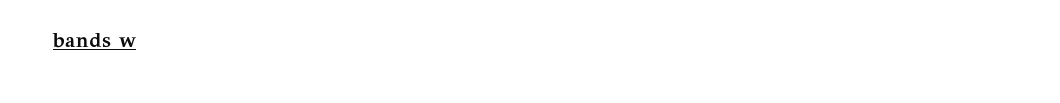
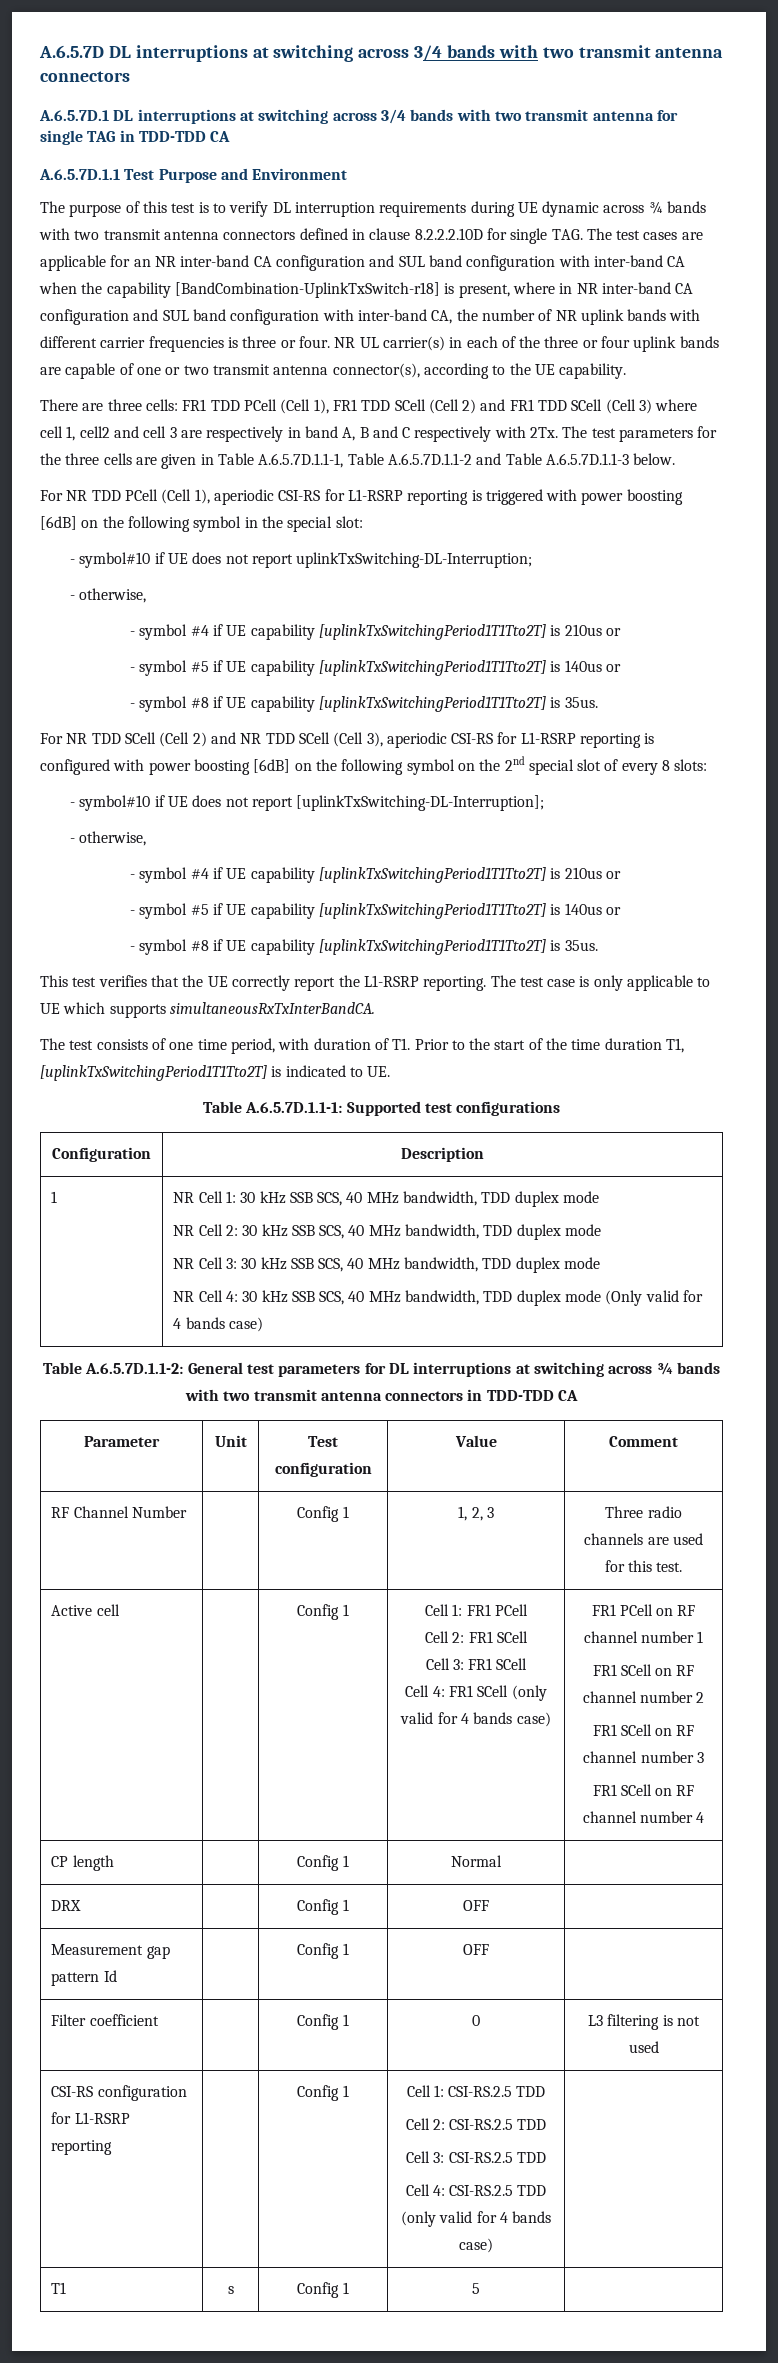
[52,33,136,48] bands w -> [39,45,724,62] [40,71,130,82] [39,109,678,124] [40,130,231,145] [39,168,348,183] [40,201,707,217] [39,228,703,244] [40,255,686,271] [39,282,694,298] [40,309,701,325] [40,336,719,352] [40,363,627,379] [40,399,698,414] [40,426,718,442] [40,453,676,469] [40,489,683,505] [40,516,363,532] [70,552,533,568] [70,588,147,603] [130,624,621,640] [130,660,621,676] [130,696,598,712] [40,732,655,748] [40,756,708,775] [70,795,545,811] [70,831,147,846] [130,867,621,883] [130,903,621,919] [130,939,598,955] [40,975,711,991] [40,1002,375,1018] [40,1038,685,1054] [40,1065,391,1081] [202,1101,561,1116] [52,1147,151,1162] [401,1147,484,1162] [51,1191,58,1203] [173,1191,600,1207] [173,1224,602,1240] [173,1257,601,1273] [173,1290,704,1306] [173,1317,263,1332] [43,1362,720,1377] [184,1389,579,1401] [84,1436,160,1447] [214,1435,247,1447] [308,1436,338,1447] [274,1462,372,1477] [454,1435,497,1447] [608,1436,678,1447] [51,1506,187,1518] [297,1506,349,1522] [458,1506,494,1521] [605,1506,682,1518] [584,1533,703,1545] [604,1560,683,1572] [51,1604,120,1616] [297,1604,349,1620] [425,1604,528,1616] [425,1631,528,1643] [425,1658,528,1670] [405,1685,547,1701] [400,1712,551,1727] [591,1604,696,1616] [583,1631,704,1643] [592,1664,695,1676] [582,1691,705,1703] [592,1724,695,1736] [583,1751,704,1763] [592,1784,695,1796] [582,1811,705,1823] [51,1855,114,1871] [297,1855,349,1871] [451,1855,502,1867] [51,1900,82,1911] [297,1899,349,1915] [463,1900,489,1911] [51,1944,170,1959] [51,1970,117,1986] [297,1943,349,1959] [463,1944,489,1955] [51,2014,159,2026] [297,2014,349,2030] [472,2015,480,2026] [588,2014,700,2030] [628,2041,659,2053] [51,2085,187,2101] [51,2112,130,2124] [51,2140,113,2155] [297,2085,349,2101] [406,2085,546,2097] [405,2118,547,2130] [406,2151,546,2163] [405,2184,547,2196] [400,2211,552,2227] [459,2238,493,2253] [51,2282,67,2294] [227,2286,234,2294] [297,2282,349,2298] [472,2283,480,2294] A.6.5.7D DL interruptions at switching across 3/4 bands with two transmit antenna connectors // A.6.5.7D.1 DL interruptions at switching across 3/4 bands with two transmit antenna for single TAG in TDD-TDD CA // A.6.5.7D.1.1 Test Purpose and Environment // The purpose of this test is to verify DL interruption requirements during UE dynamic across ¾ bands with two transmit antenna connectors defined in clause 8.2.2.2.10D for single TAG. The test cases are applicable for an NR inter-band CA configuration and SUL band configuration with inter-band CA when the capability [BandCombination-UplinkTxSwitch-r18] is present, where in NR inter-band CA configuration and SUL band configuration with inter-band CA, the number of NR uplink bands with different carrier frequencies is three or four. NR UL carrier(s) in each of the three or four uplink bands are capable of one or two transmit antenna connector(s), according to the UE capability. // There are three cells: FR1 TDD PCell (Cell 1), FR1 TDD SCell (Cell 2) and FR1 TDD SCell (Cell 3) where cell 1, cell2 and cell 3 are respectively in band A, B and C respectively with 2Tx. The test parameters for the three cells are given in Table A.6.5.7D.1.1-1, Table A.6.5.7D.1.1-2 and Table A.6.5.7D.1.1-3 below. // For NR TDD PCell (Cell 1), aperiodic CSI-RS for L1-RSRP reporting is triggered with power boosting [6dB] on the following symbol in the special slot: // - symbol#10 if UE does not report uplinkTxSwitching-DL-Interruption; // - otherwise, // - symbol #4 if UE capability [uplinkTxSwitchingPeriod1T1Tto2T] is 210us or // - symbol #5 if UE capability [uplinkTxSwitchingPeriod1T1Tto2T] is 140us or // - symbol #8 if UE capability [uplinkTxSwitchingPeriod1T1Tto2T] is 35us. // For NR TDD SCell (Cell 2) and NR TDD SCell (Cell 3), aperiodic CSI-RS for L1-RSRP reporting is configured with power boosting [6dB] on the following symbol on the 2nd special slot of every 8 slots: // - symbol#10 if UE does not report [uplinkTxSwitching-DL-Interruption]; // - otherwise, // - symbol #4 if UE capability [uplinkTxSwitchingPeriod1T1Tto2T] is 210us or // - symbol #5 if UE capability [uplinkTxSwitchingPeriod1T1Tto2T] is 140us or // - symbol #8 if UE capability [uplinkTxSwitchingPeriod1T1Tto2T] is 35us. // This test verifies that the UE correctly report the L1-RSRP reporting. The test case is only applicable to UE which supports simultaneousRxTxInterBandCA. // The test consists of one time period, with duration of T1. Prior to the start of the time duration T1, [uplinkTxSwitchingPeriod1T1Tto2T] is indicated to UE. // Table A.6.5.7D.1.1-1: Supported test configurations // Configuration | Description // 1 | NR Cell 1: 30 kHz SSB SCS, 40 MHz bandwidth, TDD duplex mode // NR Cell 2: 30 kHz SSB SCS, 40 MHz bandwidth, TDD duplex mode // NR Cell 3: 30 kHz SSB SCS, 40 MHz bandwidth, TDD duplex mode // NR Cell 4: 30 kHz SSB SCS, 40 MHz bandwidth, TDD duplex mode (Only valid for 4 bands case) // Table A.6.5.7D.1.1-2: General test parameters for DL interruptions at switching across ¾ bands with two transmit antenna connectors in TDD-TDD CA // Parameter | Unit | Test configuration | Value | Comment // RF Channel Number | | Config 1 | 1, 2, 3 | Three radio channels are used for this test. // Active cell | | Config 1 | Cell 1: FR1 PCell // Cell 2: FR1 SCell // Cell 3: FR1 SCell // Cell 4: FR1 SCell (only valid for 4 bands case) | FR1 PCell on RF channel number 1 // FR1 SCell on RF channel number 2 // FR1 SCell on RF channel number 3 // FR1 SCell on RF channel number 4 // CP length | | Config 1 | Normal | // DRX | | Config 1 | OFF | // Measurement gap pattern Id | | Config 1 | OFF | // Filter coefficient | | Config 1 | 0 | L3 filtering is not used // CSI-RS configuration for L1-RSRP reporting | | Config 1 | Cell 1: CSI-RS.2.5 TDD // Cell 2: CSI-RS.2.5 TDD // Cell 3: CSI-RS.2.5 TDD // Cell 4: CSI-RS.2.5 TDD (only valid for 4 bands case) | // T1 | s | Config 1 | 5 |

